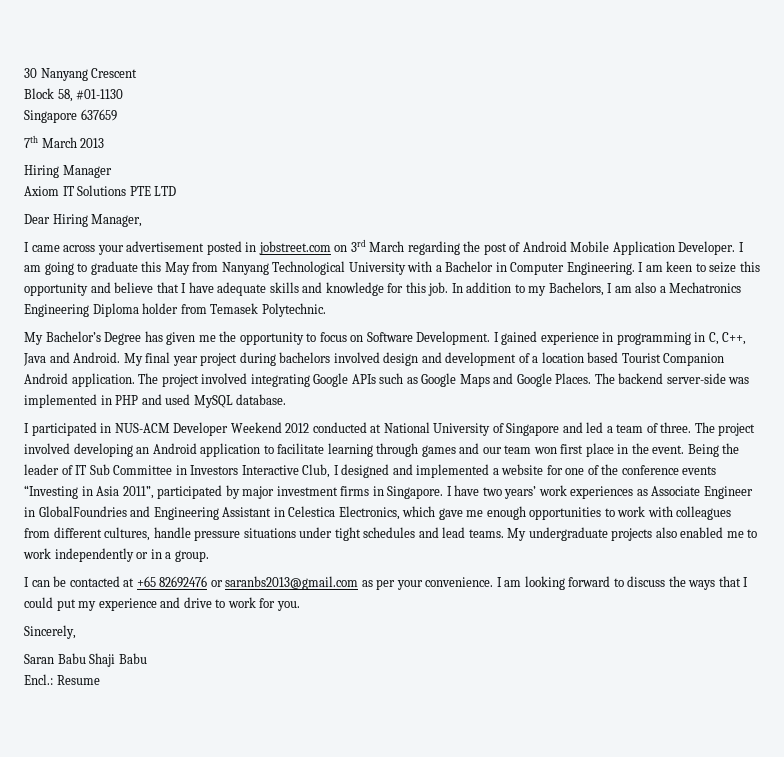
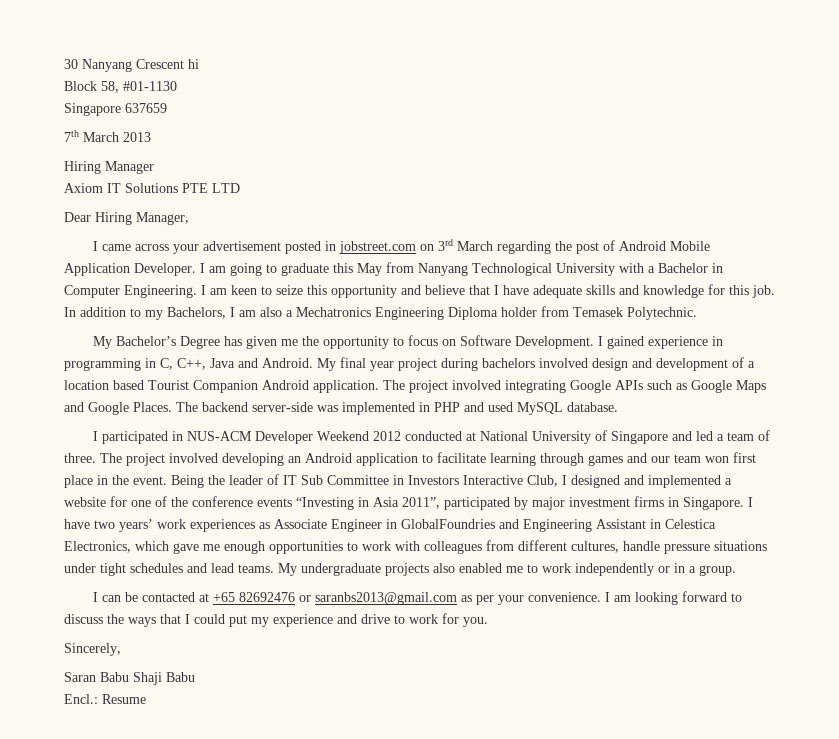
(138, 73) none -> [188,59,199,69] hi

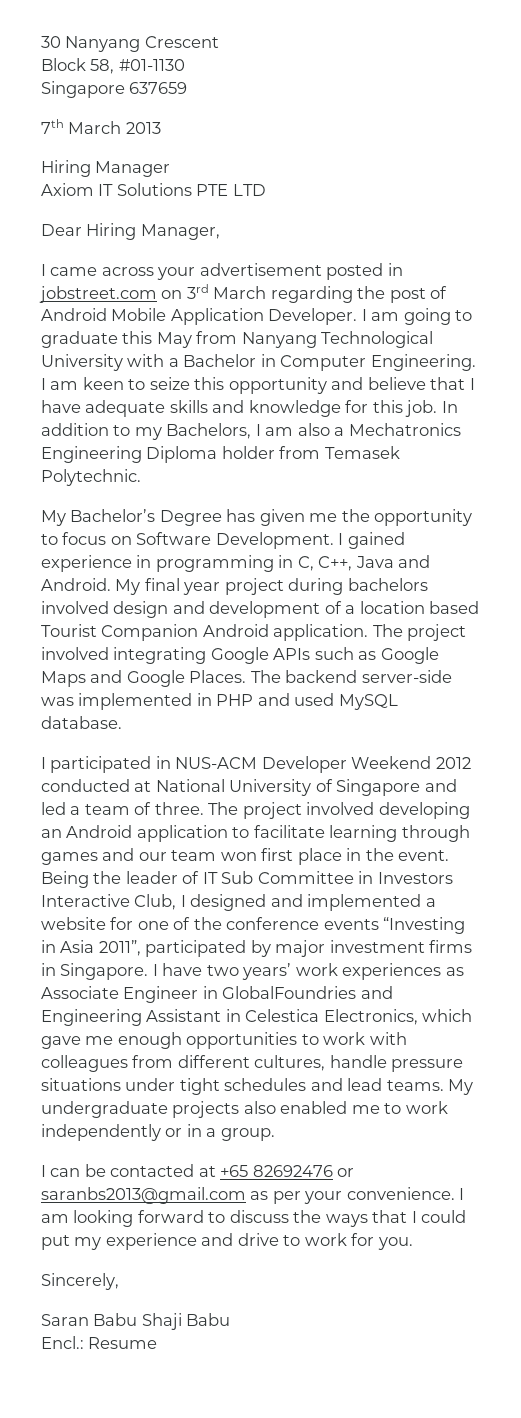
[188,59,199,69] hi -> (219, 42) none

